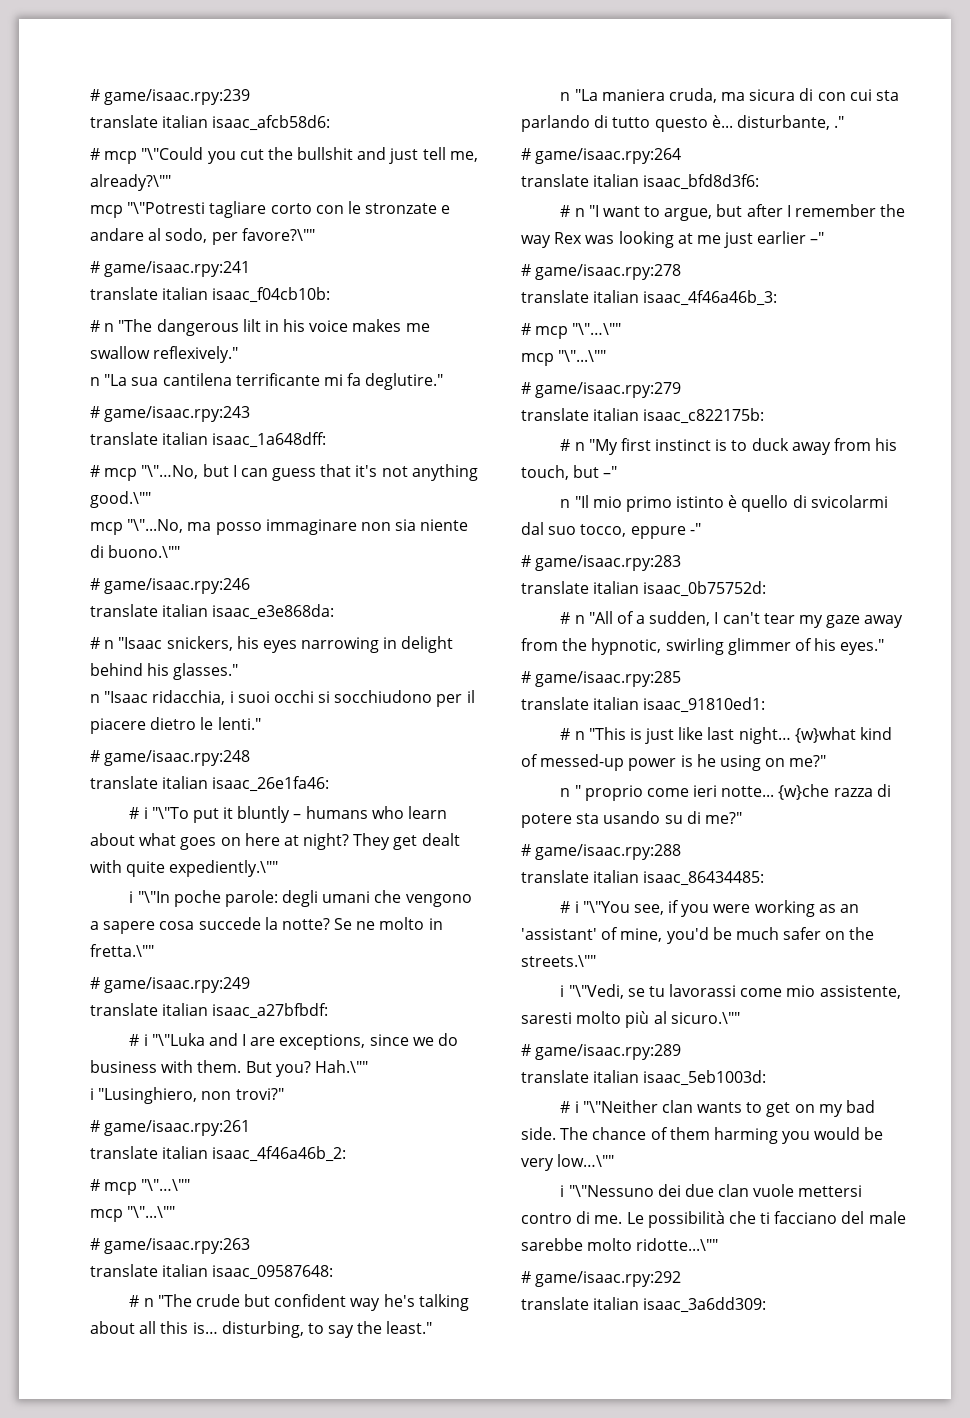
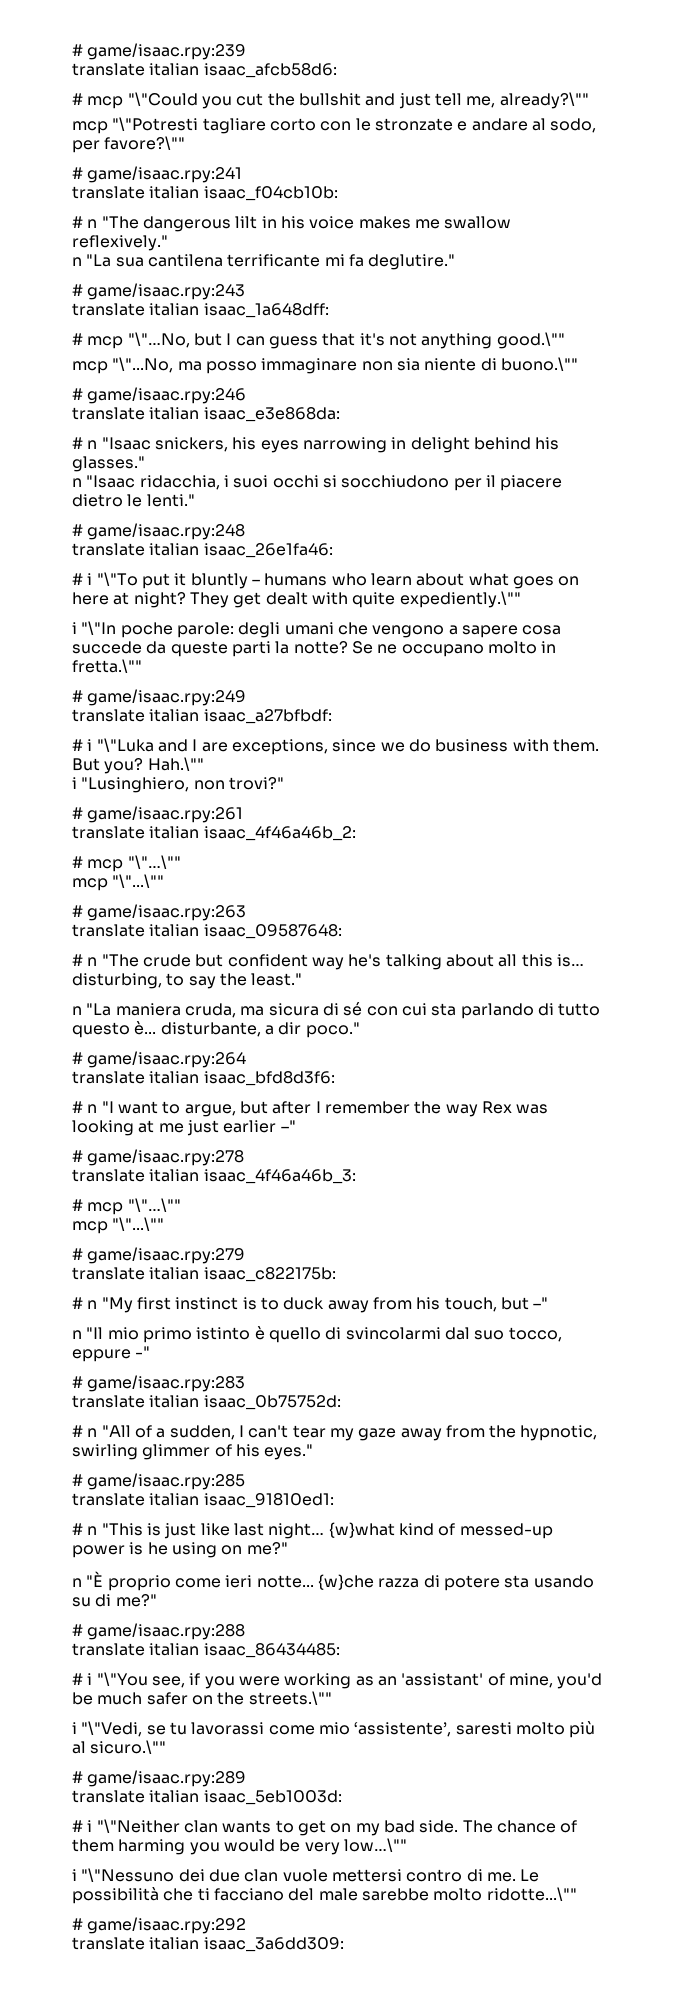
(261, 923) none -> [146,641,271,657] da queste parti
(376, 925) none -> [401,644,484,657] occupano
(814, 94) none -> [343,1002,363,1016] sé
[834,116,845,128] ." -> [264,1022,360,1038] a dir poco."
[810,495,888,508] svicolarmi -> [345,1327,441,1340] svincolarmi
[574,785,581,797] " -> [86,1571,104,1587] "È
[819,985,901,999] assistente, -> [354,1722,452,1737] ‘assistente’,

